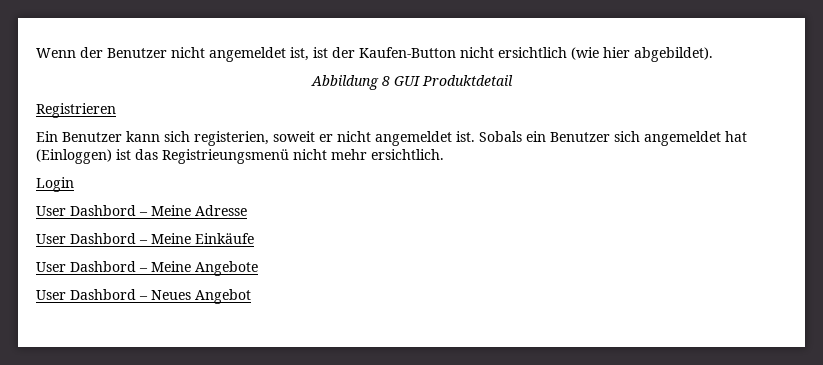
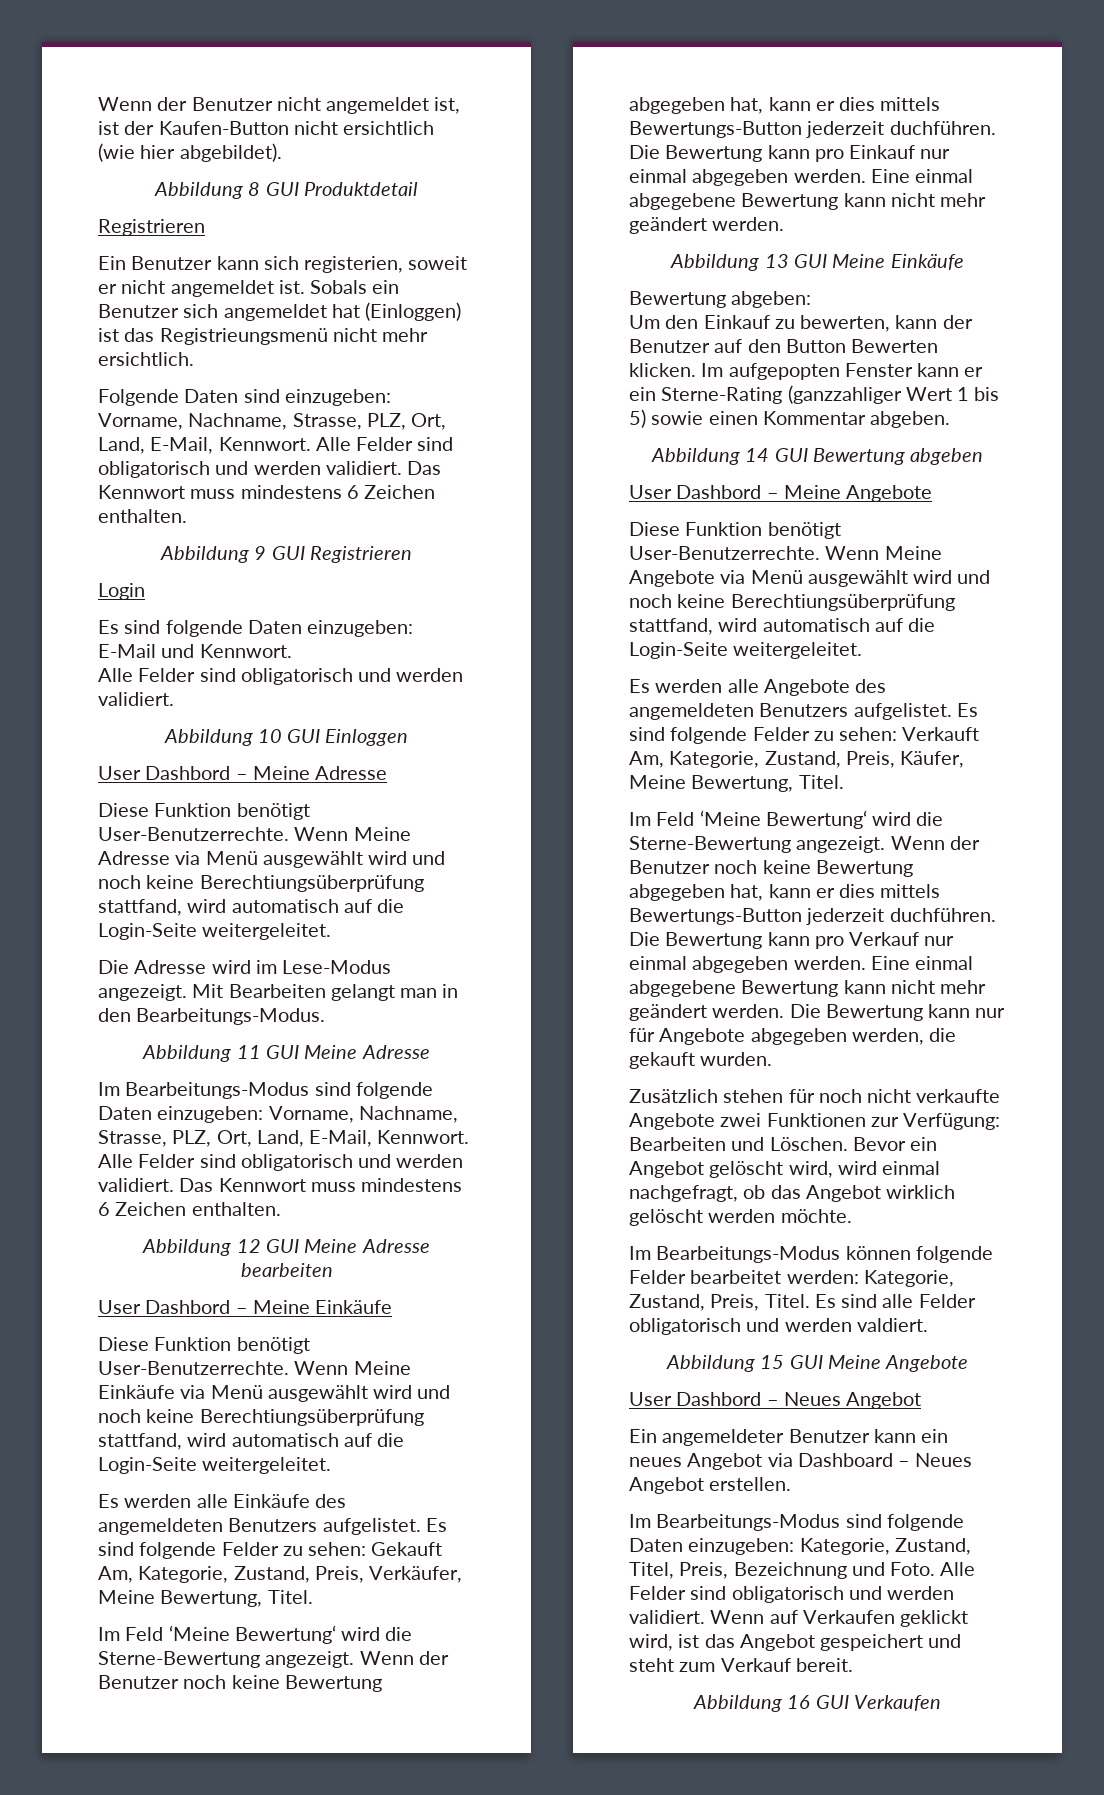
[36,177,74,192] Login -> [98,389,391,406] [98,413,447,430] [98,437,454,454] [98,461,442,478] [98,485,436,499] [98,509,187,523] [160,546,412,563] [98,583,145,600] [98,620,414,637] [98,644,292,658] [98,668,464,685] [98,692,174,706] [163,729,409,746] Folgende Daten sind einzugeben: Vorname, Nachname, Strasse, PLZ, Ort, Land, E-Mail, Kennwort. Alle Felder sind obligatorisch und werden validiert. Das Kennwort muss mindestens 6 Zeichen enthalten. // Abbildung 9 GUI Registrieren // Login // Es sind folgende Daten einzugeben: E-Mail und Kennwort. // Alle Felder sind obligatorisch und werden validiert. // Abbildung 10 GUI Einloggen
(247, 210) none -> [98,803,310,820] [98,827,411,841] [98,851,446,868] [98,875,424,892] [98,899,405,916] [98,923,332,940] [98,960,392,974] [98,984,459,1001] [98,1008,326,1025] [142,1045,430,1062] [98,1082,433,1099] [98,1106,458,1123] [98,1130,470,1147] [98,1154,464,1171] [98,1178,463,1192] [98,1202,281,1216] [142,1239,430,1256] [240,1263,333,1277] // Diese Funktion benötigt User-Benutzerrechte. Wenn Meine Adresse via Menü ausgewählt wird und noch keine Berechtiungsüberprüfung stattfand, wird automatisch auf die Login-Seite weitergeleitet. // Die Adresse wird im Lese-Modus angezeigt. Mit Bearbeiten gelangt man in den Bearbeitungs-Modus. // Abbildung 11 GUI Meine Adresse // Im Bearbeitungs-Modus sind folgende Daten einzugeben: Vorname, Nachname, Strasse, PLZ, Ort, Land, E-Mail, Kennwort. Alle Felder sind obligatorisch und werden validiert. Das Kennwort muss mindestens 6 Zeichen enthalten. // Abbildung 12 GUI Meine Adresse bearbeiten
(254, 238) none -> [98,1337,310,1354] [98,1361,411,1375] [98,1385,451,1402] [98,1409,424,1426] [98,1433,405,1450] [98,1457,332,1474] [98,1494,347,1508] [98,1518,447,1535] [98,1542,443,1559] [98,1566,463,1583] [98,1590,313,1607] [98,1625,413,1644] [98,1651,449,1668] [98,1675,382,1692] [629,97,941,114] [629,121,996,138] [629,145,951,162] [629,169,974,186] [629,193,987,210] [629,217,785,234] [670,254,964,271] [629,291,812,308] [629,315,973,332] [629,339,939,353] [629,363,984,380] [629,385,1000,404] [629,409,951,428] [650,448,984,465] // Diese Funktion benötigt User-Benutzerrechte. Wenn Meine Einkäufe via Menü ausgewählt wird und noch keine Berechtiungsüberprüfung stattfand, wird automatisch auf die Login-Seite weitergeleitet. // Es werden alle Einkäufe des angemeldeten Benutzers aufgelistet. Es sind folgende Felder zu sehen: Gekauft Am, Kategorie, Zustand, Preis, Verkäufer, Meine Bewertung, Titel. // Im Feld ‘Meine Bewertung‘ wird die Sterne-Bewertung angezeigt. Wenn der Benutzer noch keine Bewertung abgegeben hat, kann er dies mittels Bewertungs-Button jederzeit duchführen. Die Bewertung kann pro Einkauf nur einmal abgegeben werden. Eine einmal abgegebene Bewertung kann nicht mehr geändert werden. // Abbildung 13 GUI Meine Einkäufe // Bewertung abgeben: // Um den Einkauf zu bewerten, kann der Benutzer auf den Button Bewerten klicken. Im aufgepopten Fenster kann er ein Sterne-Rating (ganzzahliger Wert 1 bis 5) sowie einen Kommentar abgeben. // Abbildung 14 GUI Bewertung abgeben
(258, 268) none -> [629,522,841,539] [629,546,942,560] [629,570,991,587] [629,594,955,611] [629,618,936,635] [629,642,863,659] [629,679,887,696] [629,703,978,720] [629,727,980,744] [629,751,965,768] [629,775,844,792] [629,810,944,829] [629,836,980,853] [629,860,913,877] [629,884,941,901] [629,908,996,925] [629,932,955,949] [629,956,974,973] [629,980,987,997] [629,1004,1006,1021] [629,1028,957,1045] [629,1052,773,1069] [629,1089,1001,1103] [629,1113,1001,1130] [629,1137,938,1151] [629,1161,941,1178] [629,1185,956,1202] [629,1209,852,1226] [629,1246,993,1263] [629,1270,954,1287] [629,1294,976,1311] [629,1318,928,1335] [665,1355,969,1372] // Diese Funktion benötigt User-Benutzerrechte. Wenn Meine Angebote via Menü ausgewählt wird und noch keine Berechtiungsüberprüfung stattfand, wird automatisch auf die Login-Seite weitergeleitet. // Es werden alle Angebote des angemeldeten Benutzers aufgelistet. Es sind folgende Felder zu sehen: Verkauft Am, Kategorie, Zustand, Preis, Käufer, Meine Bewertung, Titel. // Im Feld ‘Meine Bewertung‘ wird die Sterne-Bewertung angezeigt. Wenn der Benutzer noch keine Bewertung abgegeben hat, kann er dies mittels Bewertungs-Button jederzeit duchführen. Die Bewertung kann pro Verkauf nur einmal abgegeben werden. Eine einmal abgegebene Bewertung kann nicht mehr geändert werden. Die Bewertung kann nur für Angebote abgegeben werden, die gekauft wurden. // Zusätzlich stehen für noch nicht verkaufte Angebote zwei Funktionen zur Verfügung: Bearbeiten und Löschen. Bevor ein Angebot gelöscht wird, wird einmal nachgefragt, ob das Angebot wirklich gelöscht werden möchte. // Im Bearbeitungs-Modus können folgende Felder bearbeitet werden: Kategorie, Zustand, Preis, Titel. Es sind alle Felder obligatorisch und werden valdiert. // Abbildung 15 GUI Meine Angebote
(251, 296) none -> [629,1429,949,1446] [629,1453,973,1470] [629,1477,792,1494] [629,1514,964,1531] [629,1538,971,1555] [629,1562,976,1579] [629,1586,955,1603] [629,1610,969,1627] [629,1634,962,1651] [629,1658,853,1672] [693,1695,941,1712] // Ein angemeldeter Benutzer kann ein neues Angebot via Dashboard – Neues Angebot erstellen. // Im Bearbeitungs-Modus sind folgende Daten einzugeben: Kategorie, Zustand, Titel, Preis, Bezeichnung und Foto. Alle Felder sind obligatorisch und werden validiert. Wenn auf Verkaufen geklickt wird, ist das Angebot gespeichert und steht zum Verkauf bereit. // Abbildung 16 GUI Verkaufen

